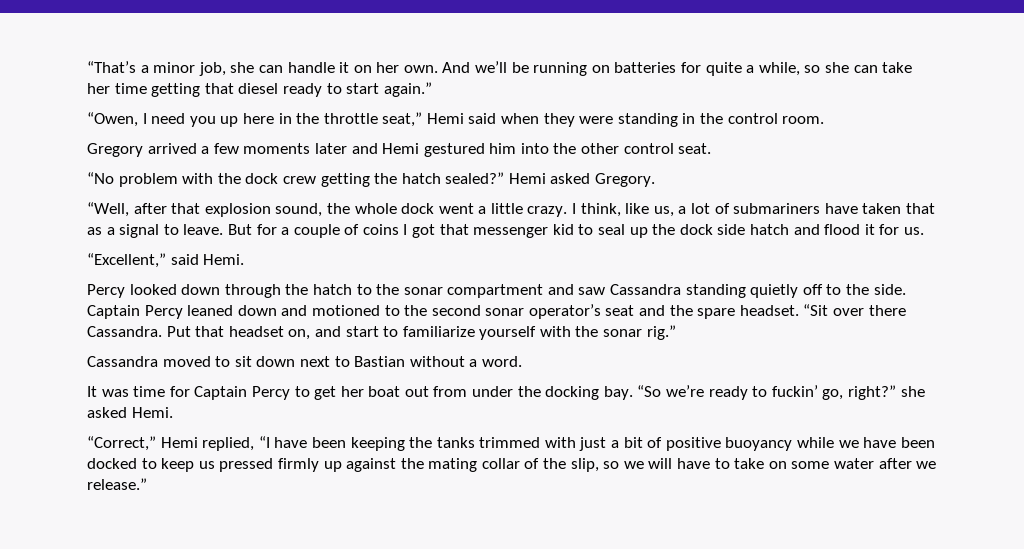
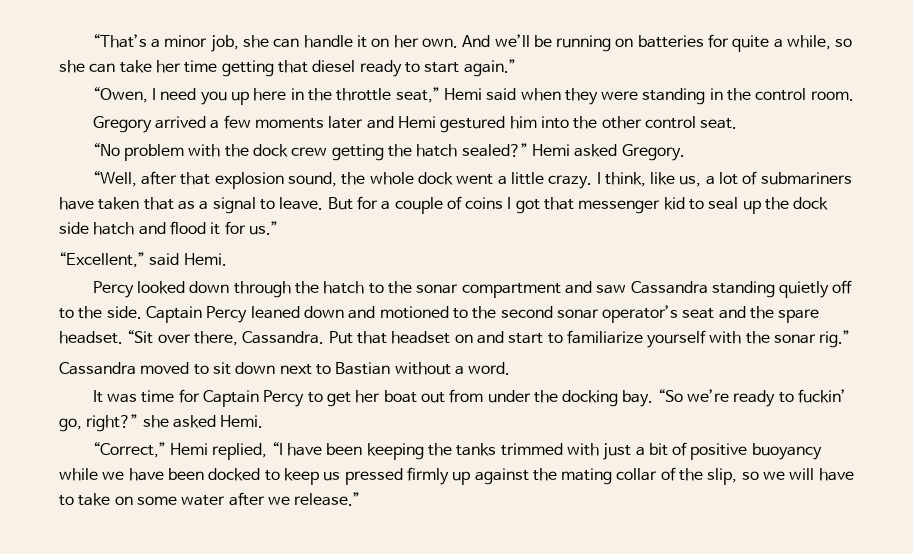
[903,227,924,235] us. -> [248,221,278,235] us.”
[868,305,906,316] there -> [193,331,238,346] there,
[288,329,311,340] on, -> [454,334,473,343] on

